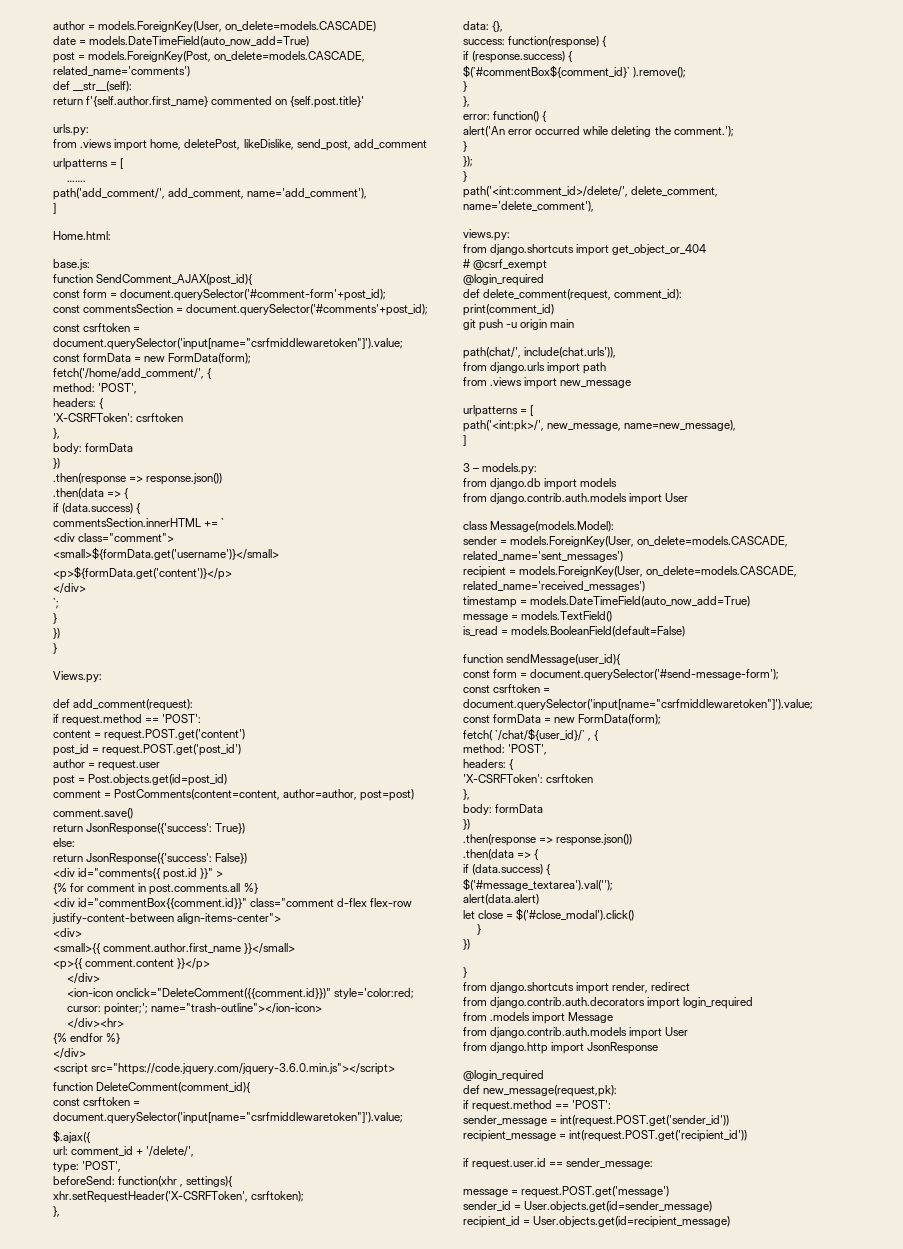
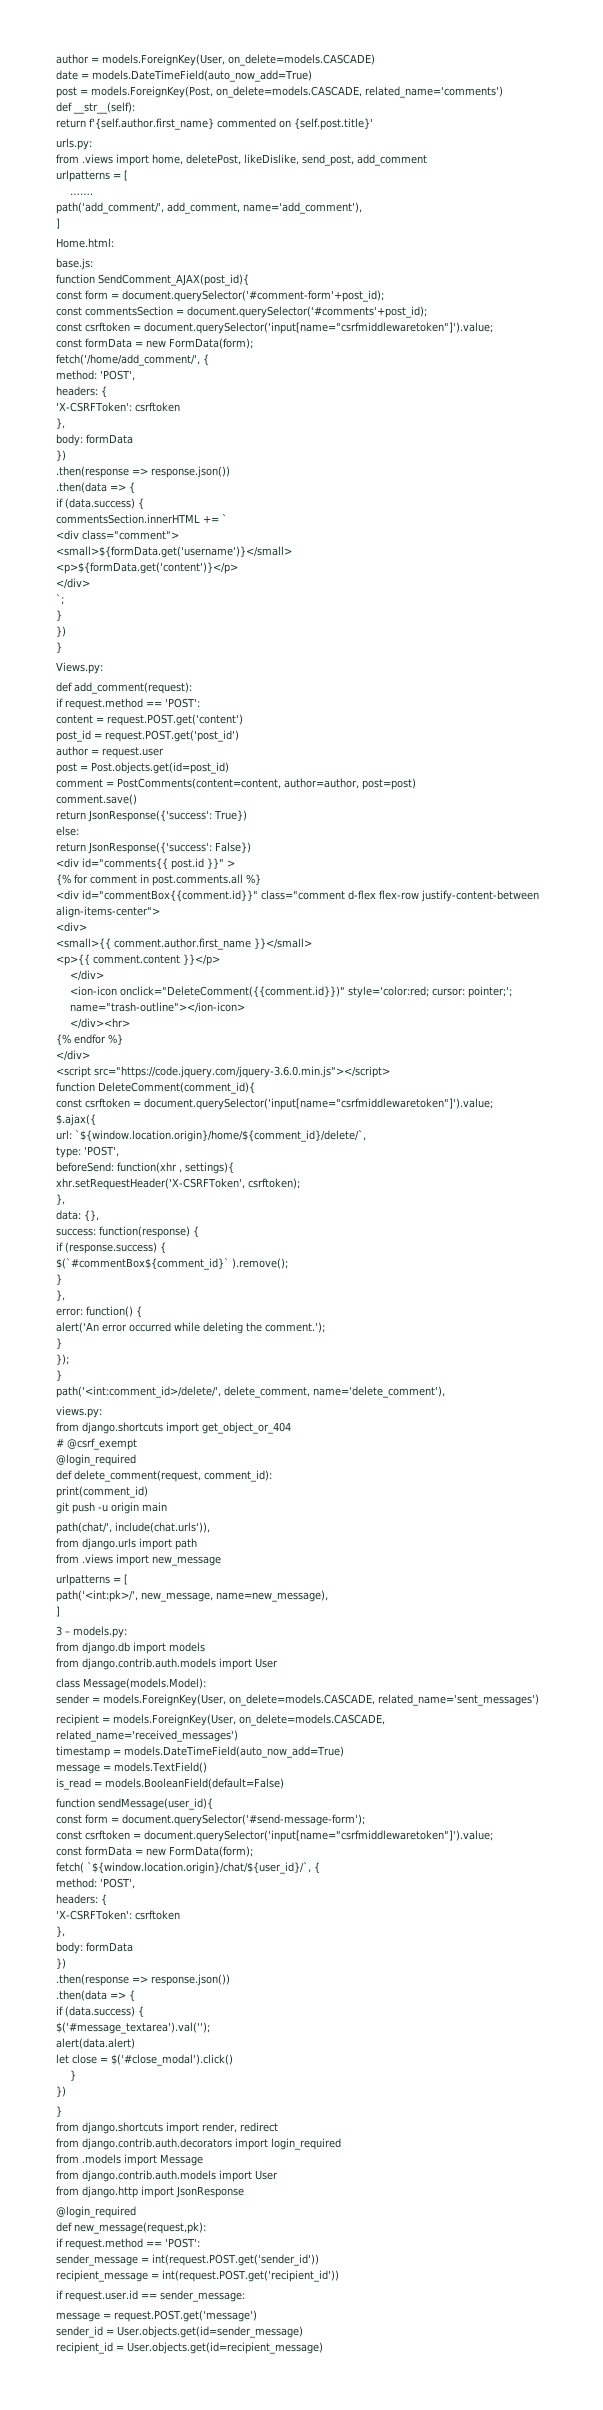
[71,1146,195,1157] comment_id + '/delete/', -> [75,1130,366,1142] `${window.location.origin}/home/${comment_id}/delete/`,
[495,728,592,741] `/chat/${user_id}/` , -> [87,1862,311,1874] `${window.location.origin}/chat/${user_id}/`,

